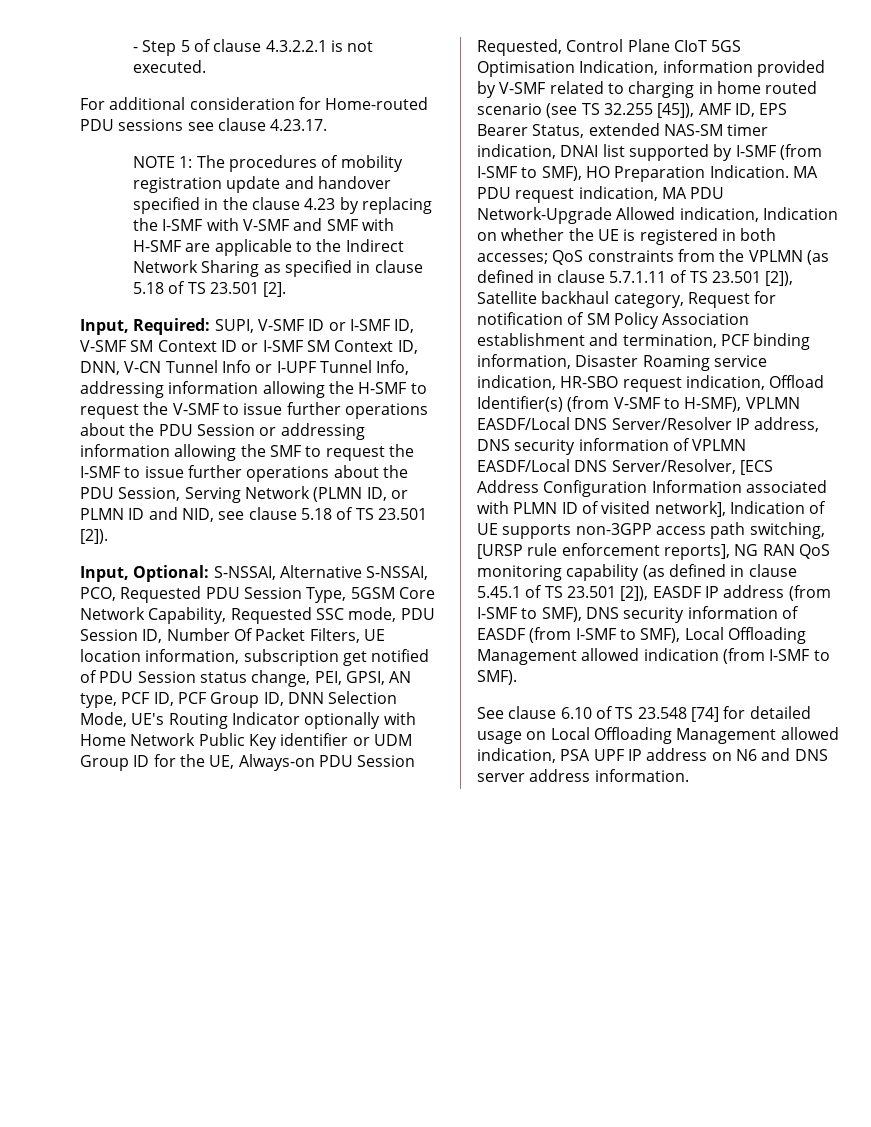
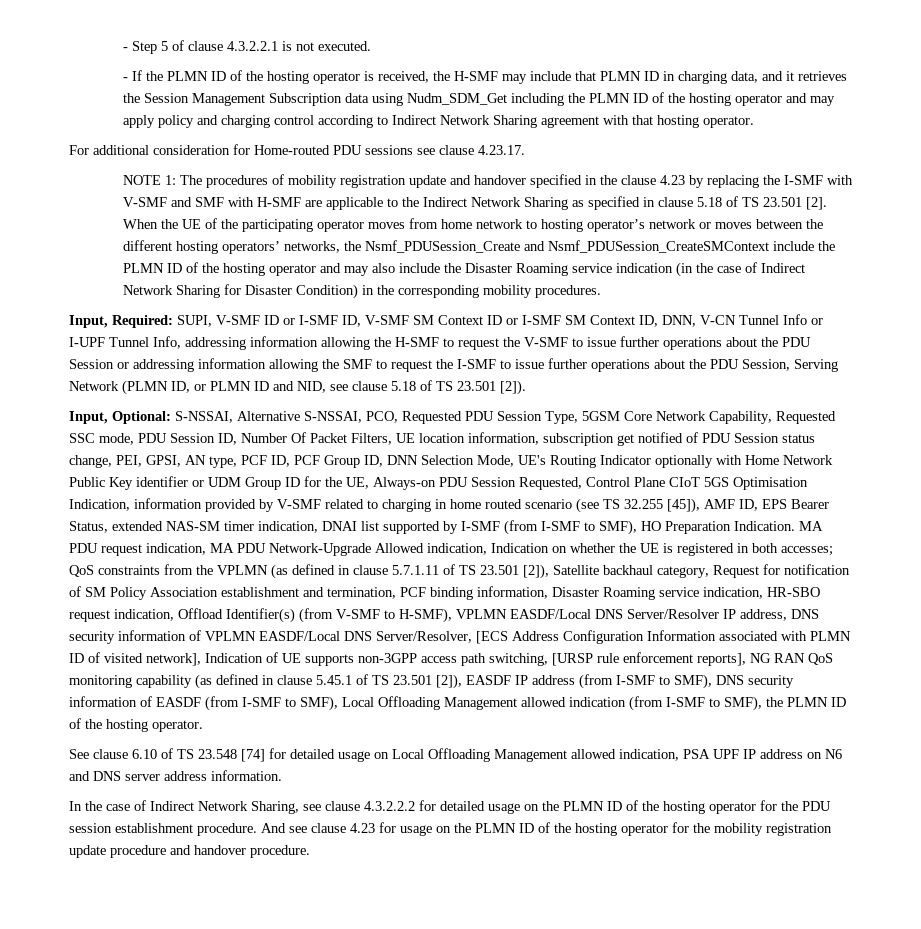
(206, 66) none -> [122,70,847,84] [122,92,835,106] [122,115,754,128] // - If the PLMN ID of the hosting operator is received, the H-SMF may include that PLMN ID in charging data, and it retrieves the Session Management Subscription data using Nudm_SDM_Get including the PLMN ID of the hosting operator and may apply policy and charging control according to Indirect Network Sharing agreement with that hosting operator.
(287, 289) none -> [122,218,823,232] [122,240,835,254] [122,262,805,277] [122,284,601,299] When the UE of the participating operator moves from home network to hosting operator’s network or moves between the different hosting operators’ networks, the Nsmf_PDUSession_Create and Nsmf_PDUSession_CreateSMContext include the PLMN ID of the hosting operator and may also include the Disaster Roaming service indication (in the case of Indirect Network Sharing for Disaster Condition) in the corresponding mobility procedures.
[477,670,517,685] SMF). -> [724,696,846,711] [69,718,203,732] SMF), the PLMN ID of the hosting operator.
(689, 775) none -> [69,800,831,814] [69,822,832,836] [69,845,310,858] // In the case of Indirect Network Sharing, see clause 4.3.2.2.2 for detailed usage on the PLMN ID of the hosting operator for the PDU session establishment procedure. And see clause 4.23 for usage on the PLMN ID of the hosting operator for the mobility registration update procedure and handover procedure.

